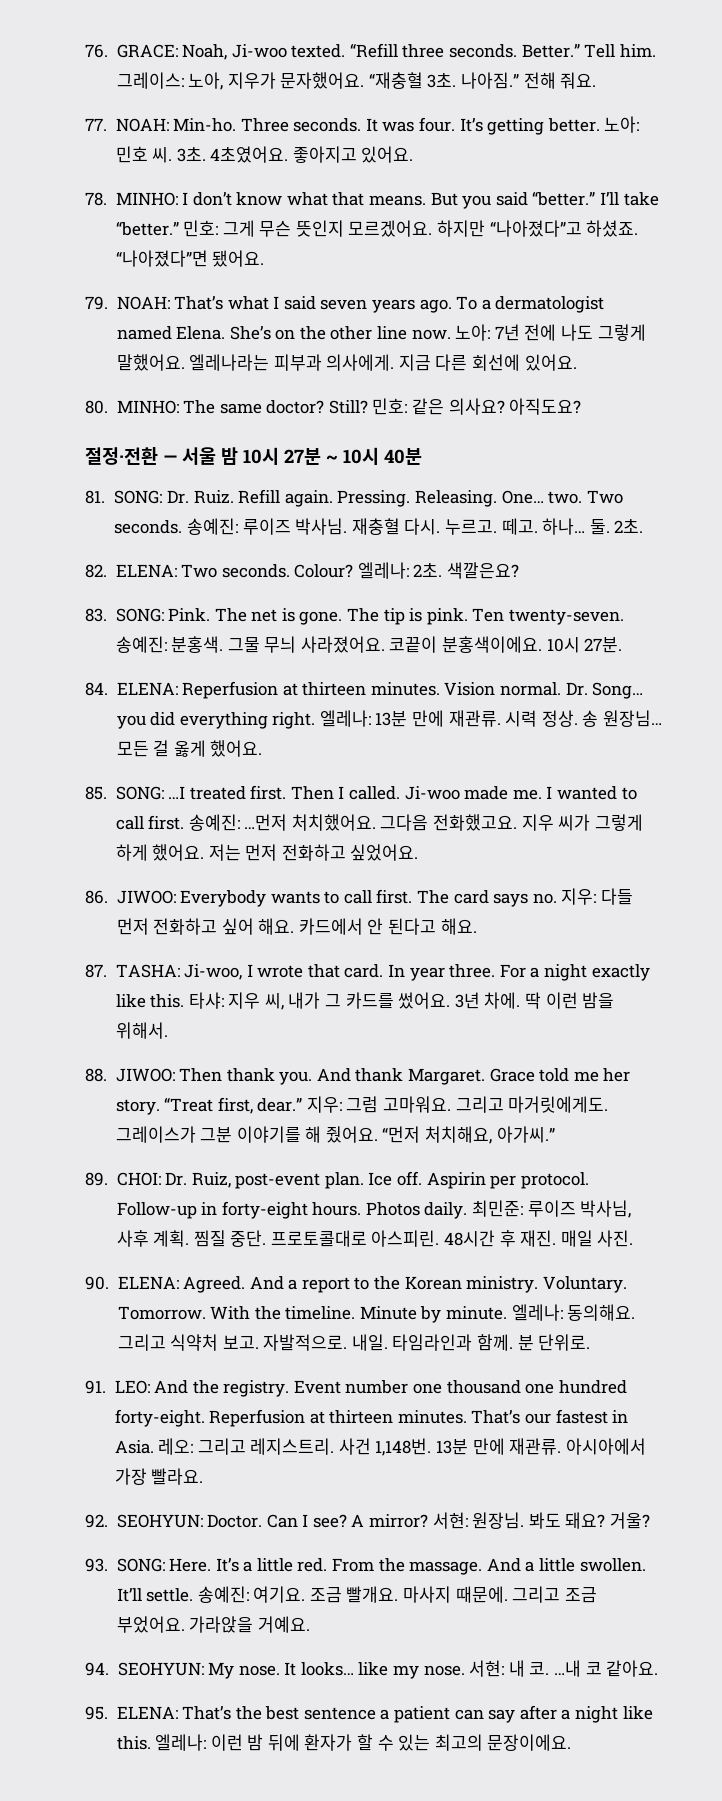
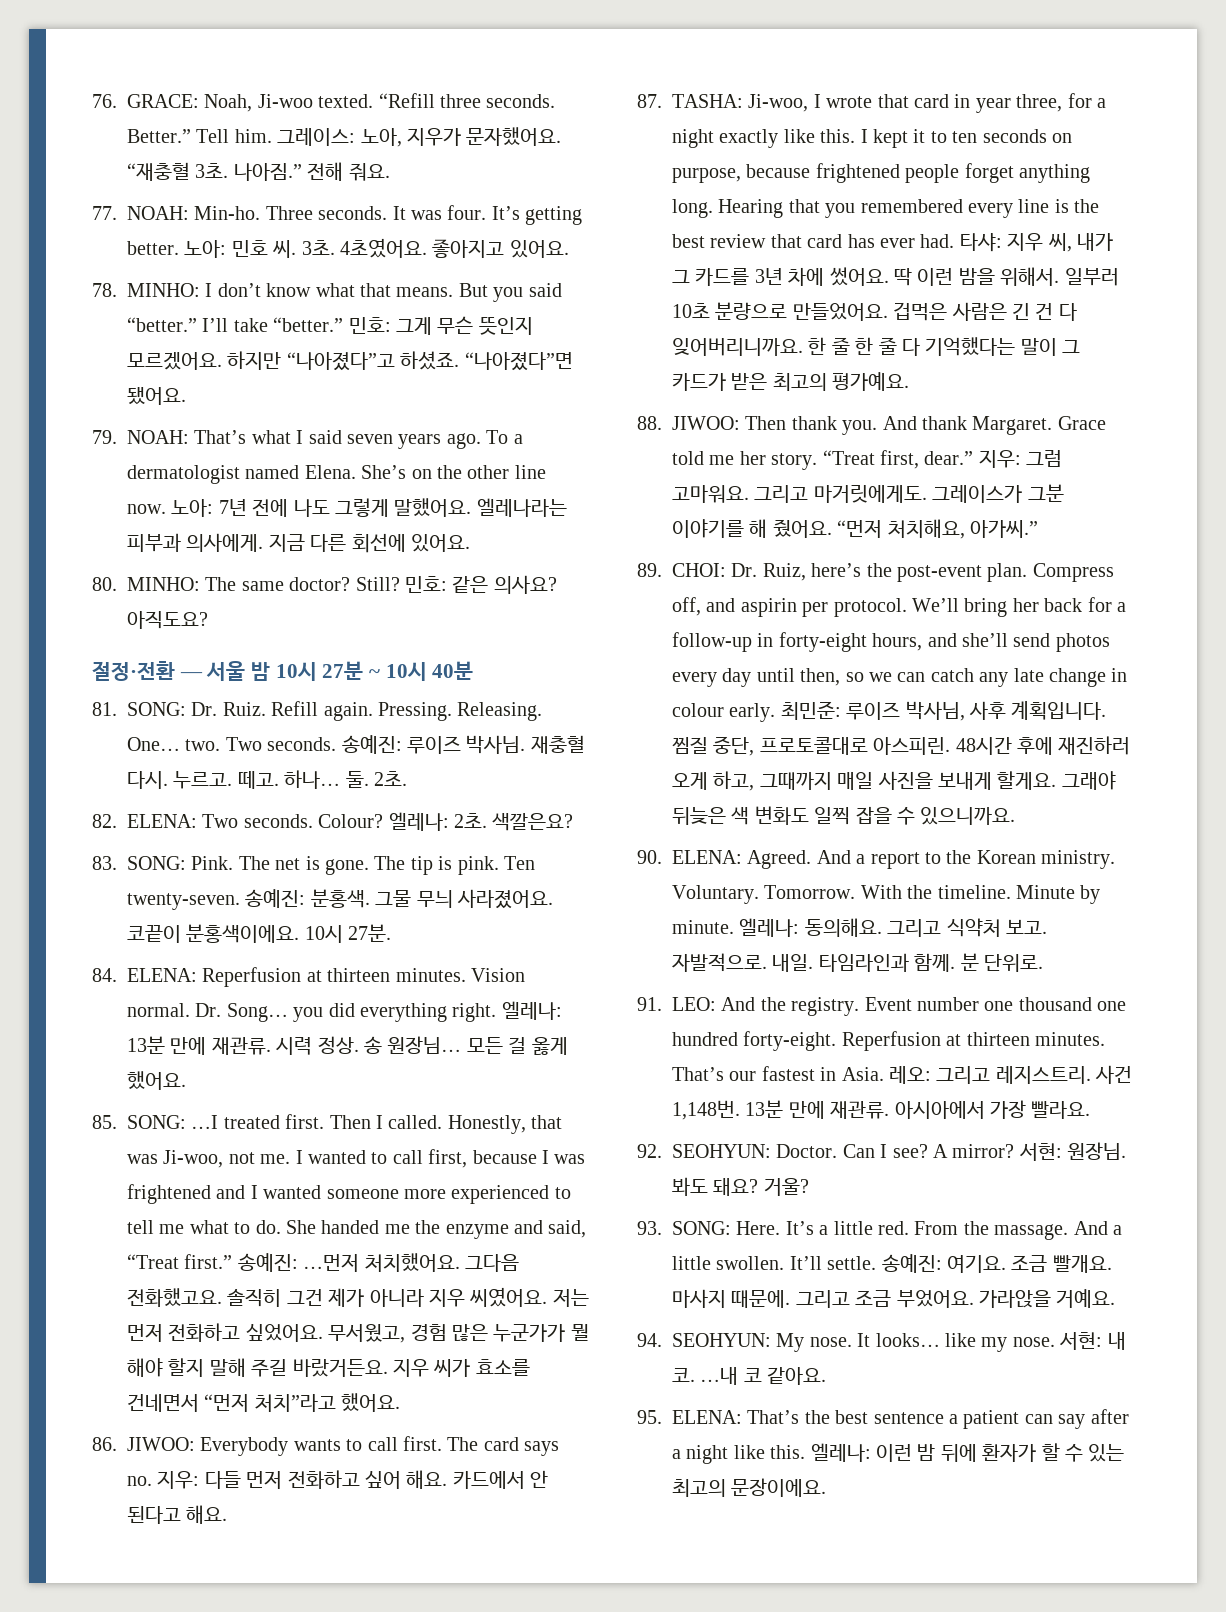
[404,786,509,800] Ji-woo made -> [447,1115,563,1134] [127,1150,255,1168] Honestly, that was Ji-woo, not
[148,815,185,830] first. -> [428,1149,586,1168] [127,1184,571,1204] [127,1220,587,1239] [127,1254,233,1269] first, because I was frightened and I wanted someone more experienced to tell me what to do. She handed me the enzyme and said, “Treat first.”
[521,814,643,831] [115,844,419,861] 지우 씨가 그렇게 하게 했어요. 저는 먼저 전화하고 싶었어요. -> [227,1287,589,1307] [127,1323,589,1343] [127,1358,530,1377] [127,1393,401,1412] 솔직히 그건 제가 아니라 지우 씨였어요. 저는 먼저 전화하고 싶었어요. 무서웠고, 경험 많은 누군가가 뭘 해야 할지 말해 주길 바랐거든요. 지우 씨가 효소를 건네면서 “먼저 처치”라고 했어요.
[344,964,526,981] card. In year three. For -> [914,93,1092,113] card in year three, for
(185, 1001) none -> [860,129,1072,148] [672,163,1090,183] [672,199,1100,218] [672,234,955,248] I kept it to ten seconds on purpose, because frightened people forget anything long. Hearing that you remembered every line is the best review that card has ever had.
[398,992,521,1009] 썼어요. 3년 차에. -> [754,267,889,286] 3년 차에 썼어요.
(168, 1030) none -> [1064,268,1119,286] [672,302,1077,321] [672,337,1081,356] [672,372,910,391] 일부러 10초 분량으로 만들었어요. 겁먹은 사람은 긴 건 다 잊어버리니까요. 한 줄 한 줄 다 기억했다는 말이 그 카드가 받은 최고의 평가예요.
[235,1171,589,1189] [116,1200,632,1219] [116,1230,634,1247] post-event plan. Ice off. Aspirin per protocol. Follow-up in forty-eight hours. Photos daily. 최민준: 루이즈 박사님, 사후 계획. 찜질 중단. 프로토콜대로 아스피린. 48시간 후 재진. 매일 사진. -> [811,563,1114,582] [672,597,1126,617] [672,632,1110,652] [672,668,1128,687] [672,701,1107,722] [672,736,1131,756] [672,771,1116,791] [672,806,1016,825] here’s the post-event plan. Compress off, and aspirin per protocol. We’ll bring her back for a follow-up in forty-eight hours, and she’ll send photos every day until then, so we can catch any late change in colour early. 최민준: 루이즈 박사님, 사후 계획입니다. 찜질 중단, 프로토콜대로 아스피린. 48시간 후에 재진하러 오게 하고, 그때까지 매일 사진을 보내게 할게요. 그래야 뒤늦은 색 변화도 일찍 잡을 수 있으니까요.

